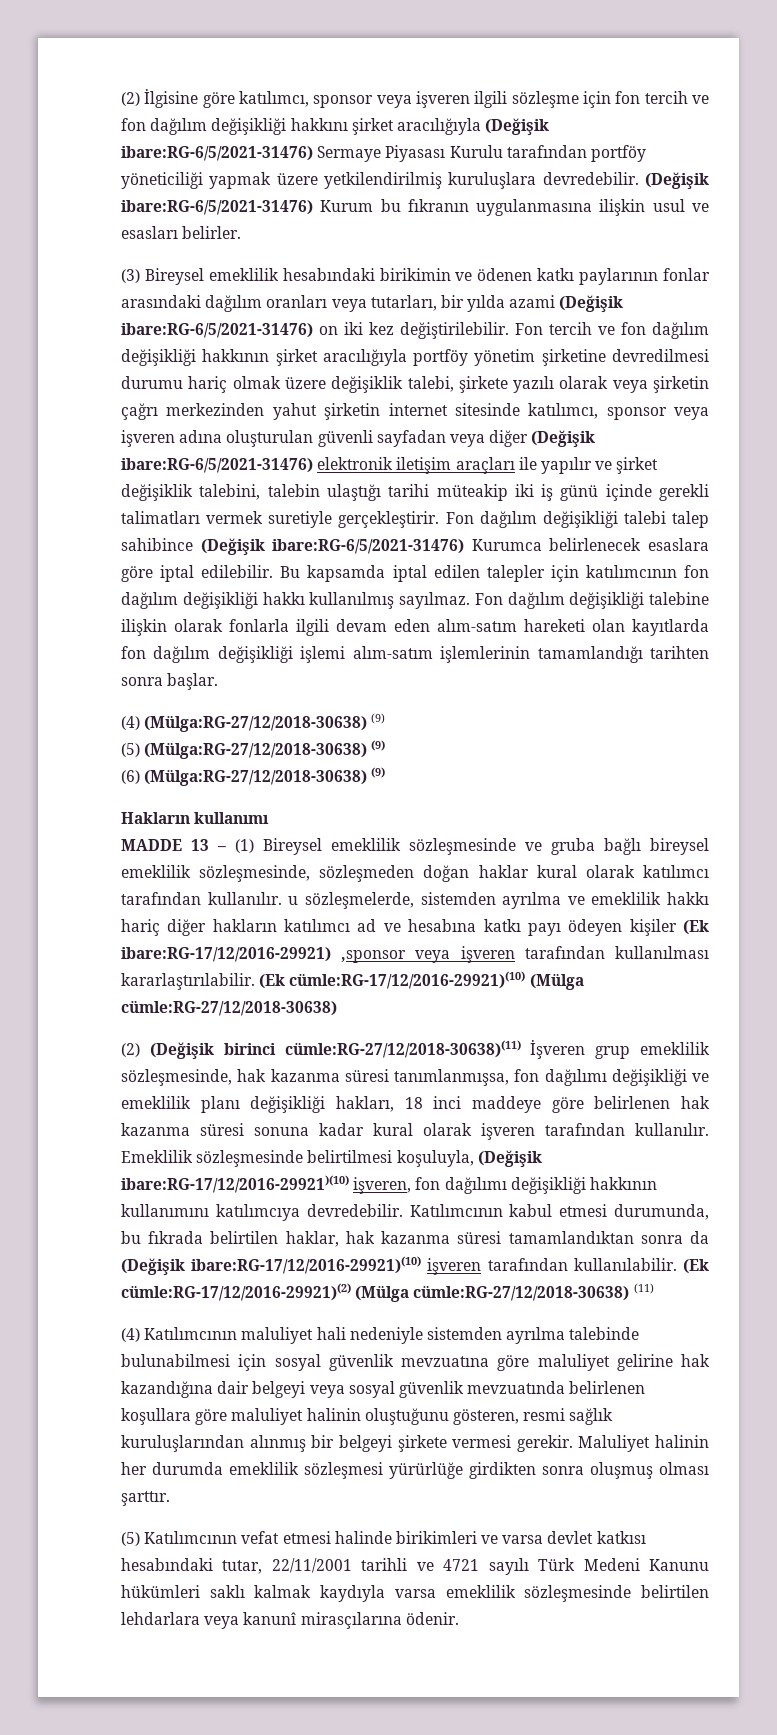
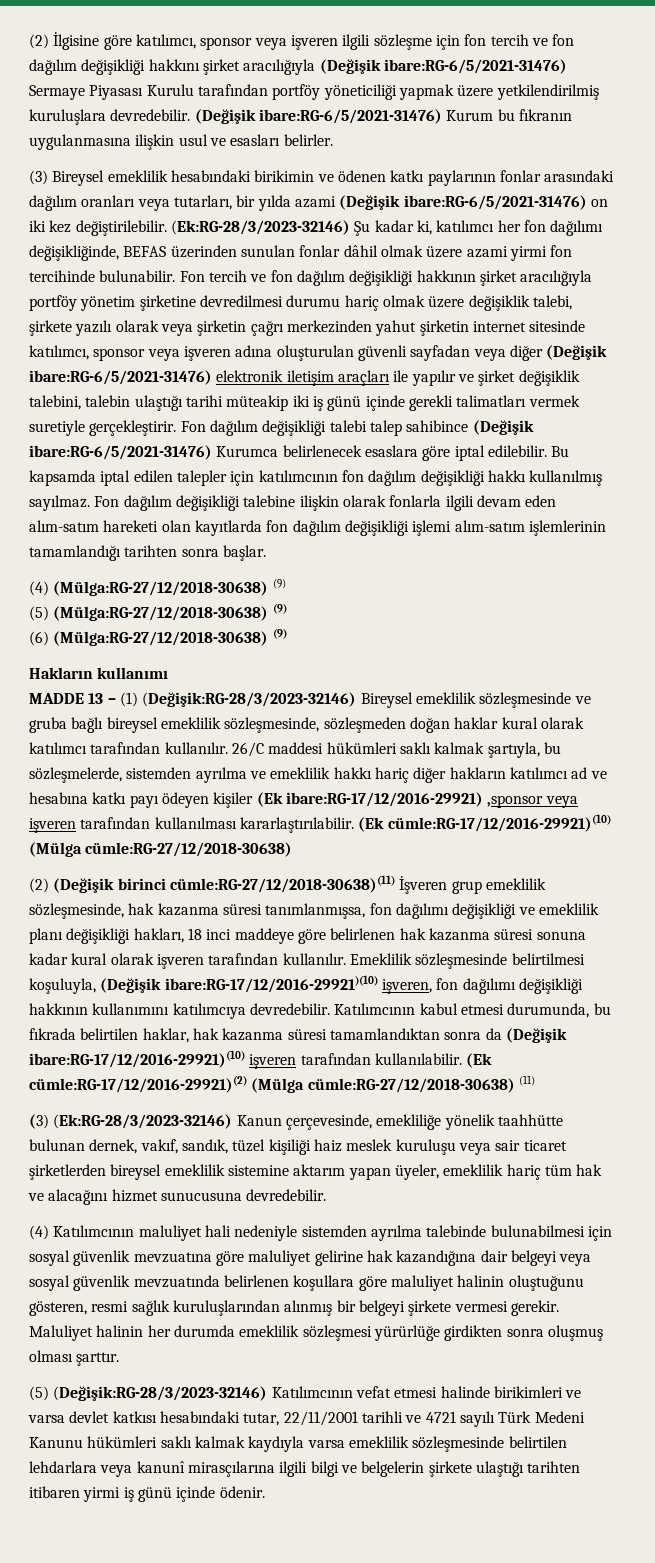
(509, 330) none -> [170,220,604,236] [29,245,573,261] [29,270,176,282] (Ek:RG-28/3/2023-32146) Şu kadar ki, katılımcı her fon dağılımı değişikliğinde, BEFAS üzerinden sunulan fonlar dâhil olmak üzere azami yirmi fon tercihinde bulunabilir.
(254, 846) none -> [142,692,357,707] (Değişik:RG-28/3/2023-32146)
[288,896,299,905] u -> [231,742,561,758] 26/C maddesi hükümleri saklı kalmak şartıyla, bu
(654, 1288) none -> [29,1114,563,1130] [29,1139,567,1155] [29,1164,603,1180] [28,1189,327,1205] // (3) (Ek:RG-28/3/2023-32146) Kanun çerçevesinde, emekliliğe yönelik taahhütte bulunan dernek, vakıf, sandık, tüzel kişiliği haiz meslek kuruluşu veya sair ticaret şirketlerden bireysel emeklilik sistemine aktarım yapan üyeler, emeklilik hariç tüm hak ve alacağını hizmet sunucusuna devredebilir.
(140, 1539) none -> [53,1386,268,1401] (Değişik:RG-28/3/2023-32146)
(402, 1620) none -> [279,1461,581,1477] [29,1486,216,1502] ilgili bilgi ve belgelerin şirkete ulaştığı tarihten itibaren yirmi iş günü içinde

